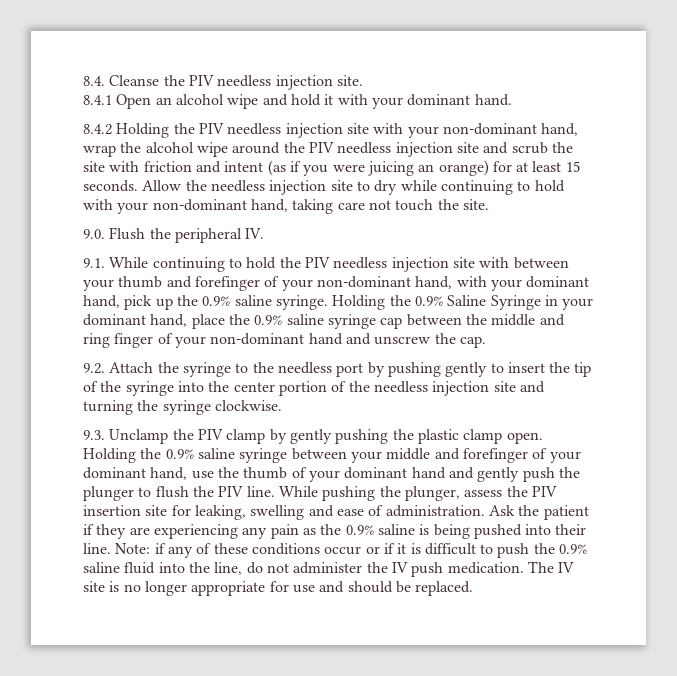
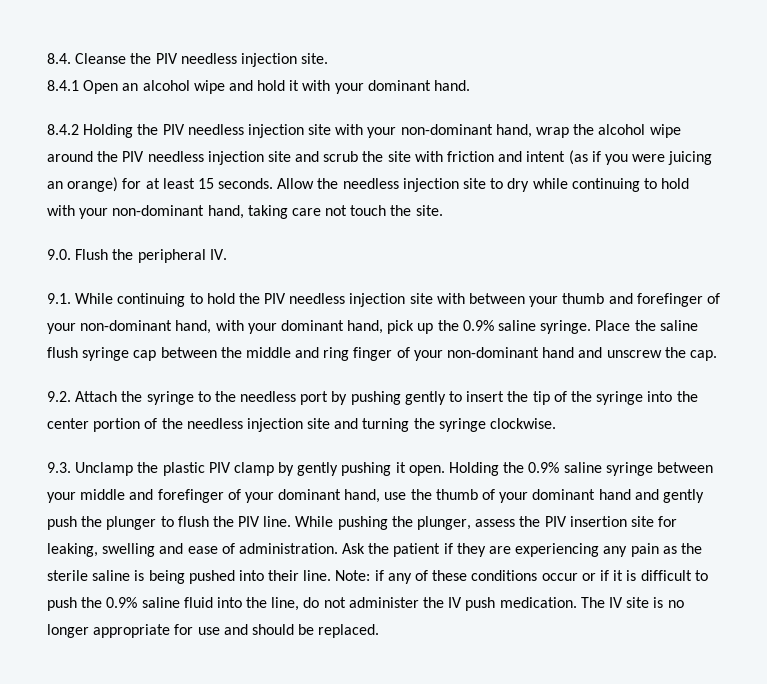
[332,295,594,310] [83,314,324,329] Holding the 0.9% Saline Syringe in your dominant hand, place the 0.9% saline -> [595,320,698,331] [47,347,78,358] Place the saline flush
(194, 434) none -> [162,462,205,476] plastic
[392,429,503,444] the plastic clamp -> [395,462,406,473] it
[345,525,374,535] 0.9% -> [47,570,88,581] sterile

